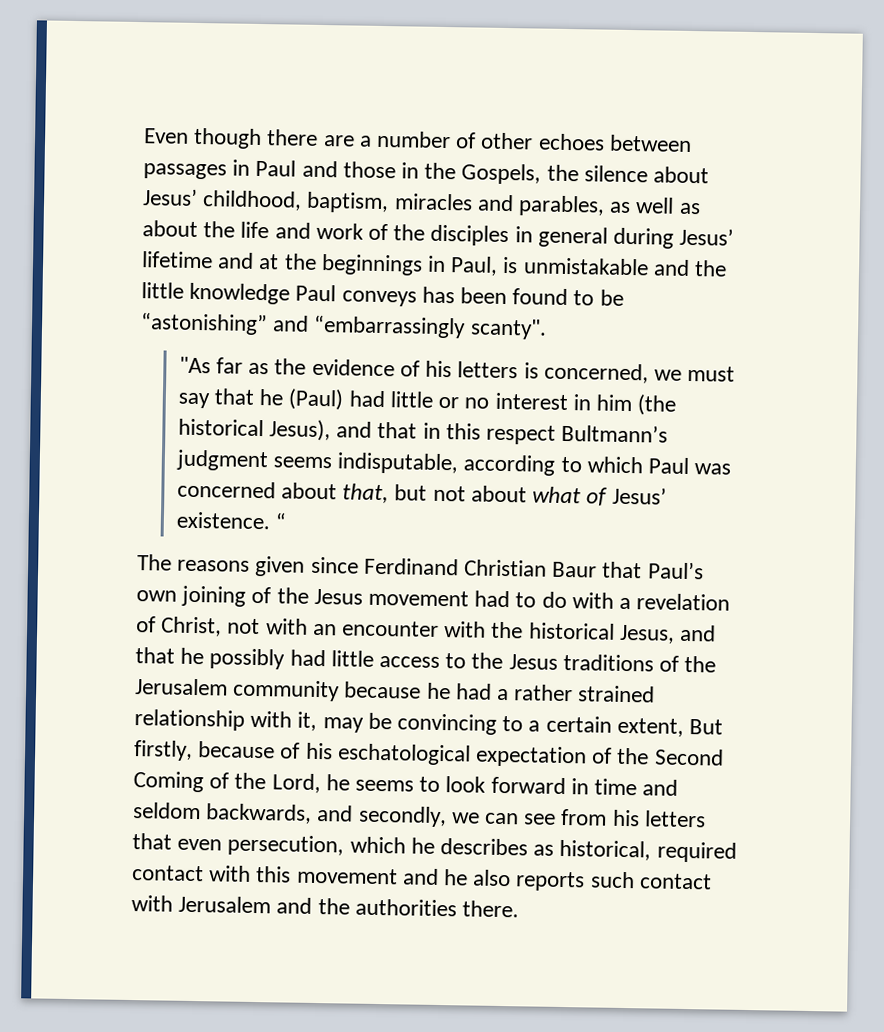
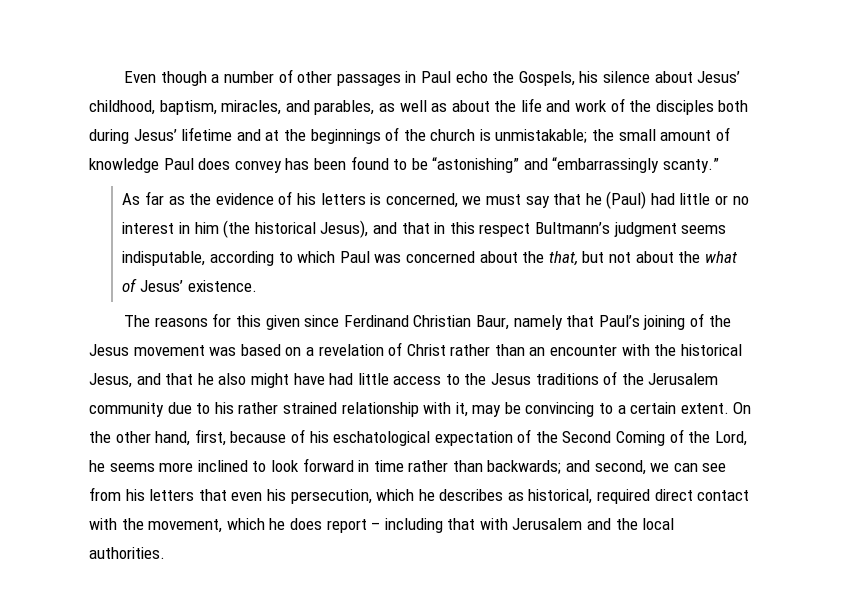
[266,129,355,147] there are -> (207, 78) none
[537,133,692,152] echoes between -> (333, 77) none
[301,160,420,179] and those in -> [455,71,488,83] echo
[546,164,579,182] the -> [579,71,599,83] his
[393,193,473,211] miracles -> [221,100,282,115] miracles,
[514,226,608,248] in general -> [718,100,749,112] both
[427,255,728,277] [141,282,417,307] in Paul, is unmistakable and the little knowledge Paul conveys -> [385,127,730,143] [89,158,282,173] of the church is unmistakable; the small amount of knowledge Paul does convey
[469,318,547,340] [178,356,211,374] scanty". // "As -> [663,158,720,173] [122,193,141,205] scanty.” // As
(338, 491) none -> [522,251,545,263] the
(527, 494) none -> [678,251,701,263] the
[275,512,288,530] “ -> (257, 286) none
(251, 565) none -> [212,313,262,327] for this
[552,561,598,578] Baur -> [475,315,563,330] Baur, namely
[136,590,177,602] own -> (640, 321) none
[474,590,731,611] [136,616,308,637] had to do with a revelation of Christ, not with -> [209,342,525,356] was based on a revelation of Christ rather than
[209,648,286,670] possibly -> [218,373,325,388] also might have
[344,681,510,701] because he had a -> [167,402,234,414] due to his
[616,717,724,737] [133,740,193,761] extent, But firstly, -> [680,402,752,414] [89,429,226,446] extent. On the other hand, first,
(415, 785) none -> [159,460,248,472] more inclined
[642,779,679,796] [133,802,447,828] and seldom backwards, and secondly, -> [408,460,646,475] rather than backwards; and second,
(223, 844) none -> [266,489,286,501] his
[132,865,712,892] contact with this movement and he also reports such contact -> [654,489,750,501] [89,518,476,533] direct contact with the movement, which he does report – including that
[354,898,520,918] authorities there. -> [642,518,675,530] [89,547,165,559] local authorities.

